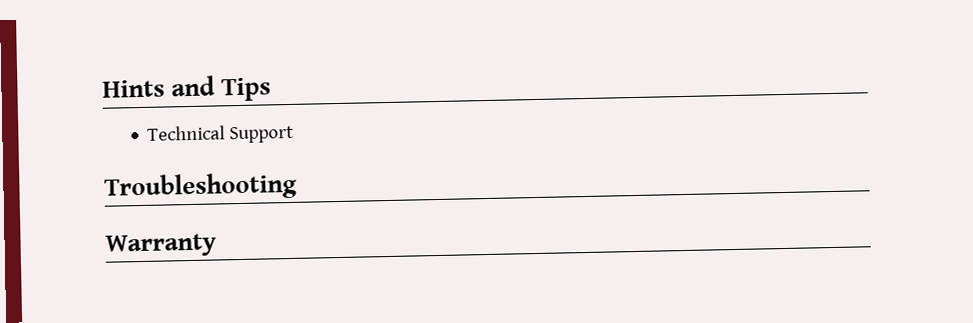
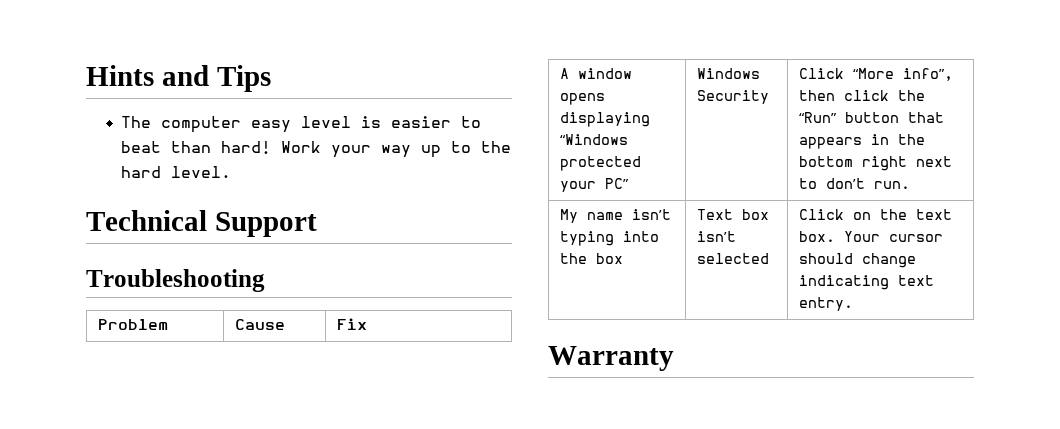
[147,125,295,144] [104,171,297,202] Technical Support // Troubleshooting -> [121,116,482,133] [121,141,512,158] [121,166,232,178] [86,210,317,237] [86,269,265,292] [97,319,168,330] [234,319,285,330] [336,318,367,330] [559,68,632,79] [559,93,605,105] [559,112,650,127] [559,134,628,145] [559,156,641,171] [559,178,629,192] [696,68,760,79] [696,90,769,104] [798,68,953,81] [798,90,925,101] [798,112,944,123] [798,134,925,149] [798,156,952,171] [798,178,910,189] [559,209,671,223] [559,231,659,246] [559,253,623,264] [696,209,769,220] [696,231,736,242] [696,253,769,264] [798,209,952,220] [798,231,943,242] [798,253,916,268] [798,275,934,290] [798,297,853,311] The computer easy level is easier to beat than hard! Work your way up to the hard level. // Technical Support // Troubleshooting // Problem | Cause | Fix // A window opens displaying “Windows protected your PC” | Windows Security | Click “More info”, then click the “Run” button that appears in the bottom right next to don’t run. // My name isn’t typing into the box | Text box isn’t selected | Click on the text box. Your cursor should change indicating text entry.

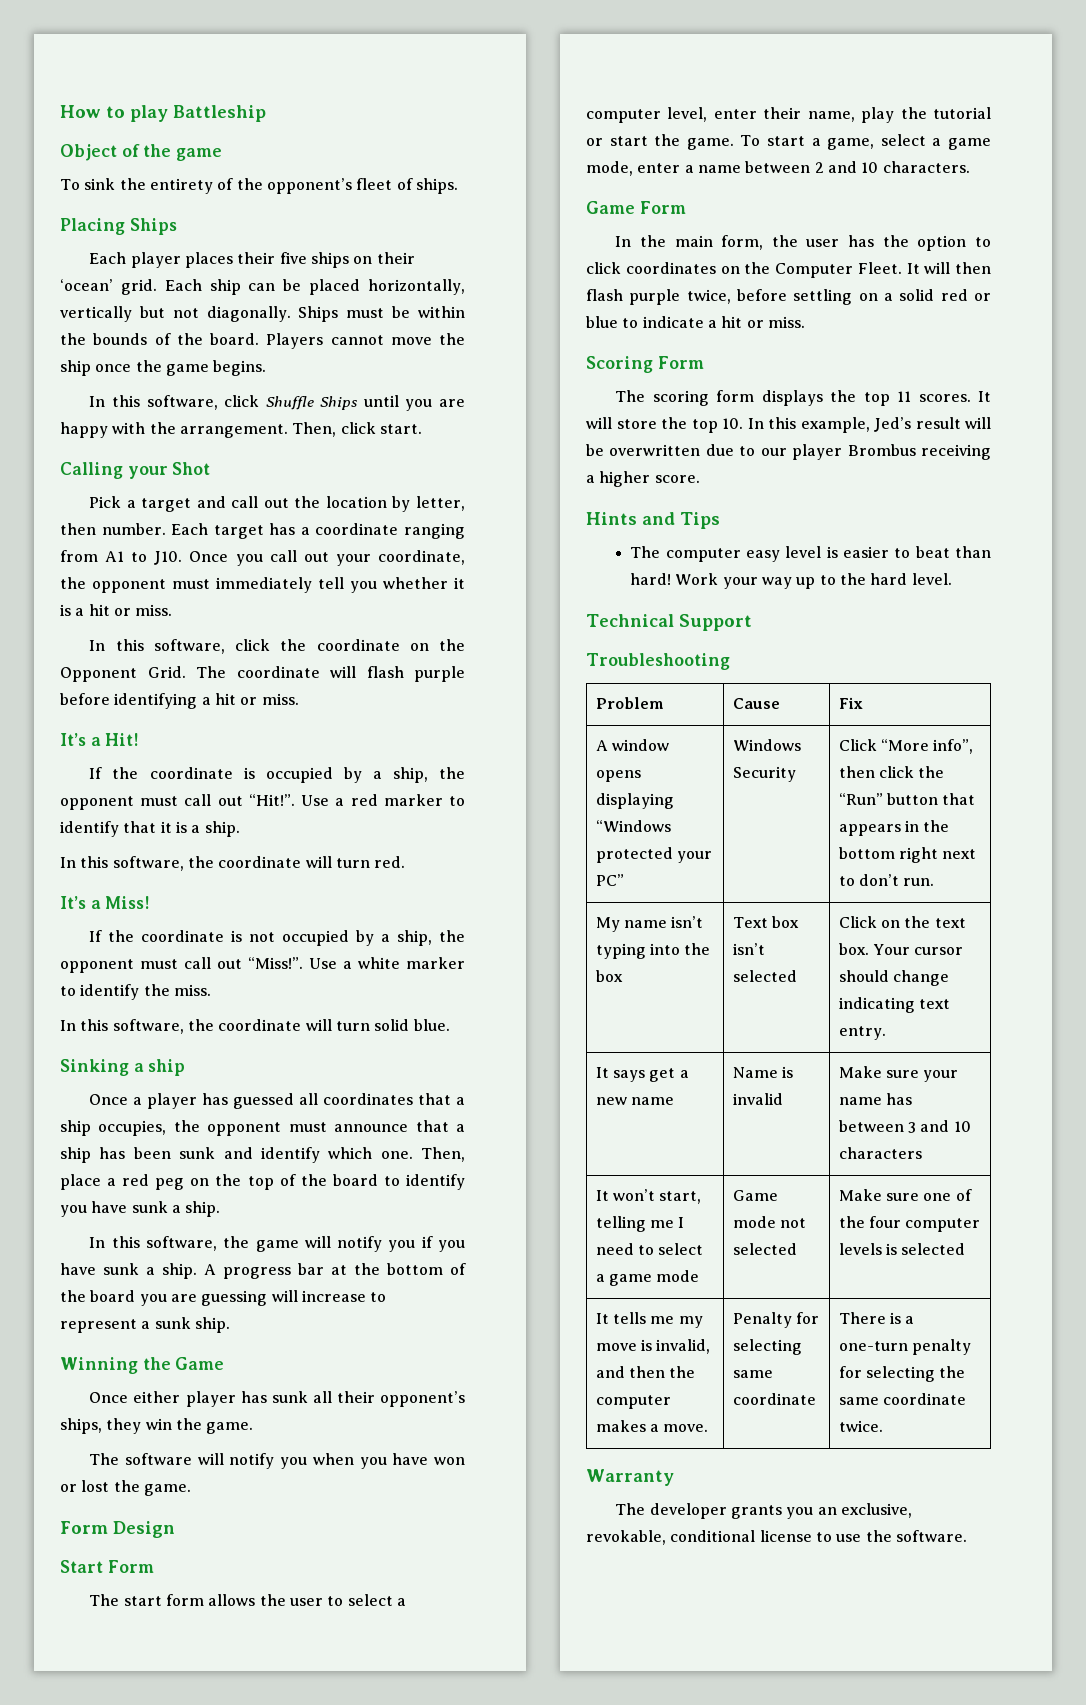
(86, 75) none -> [60,105,266,122] [60,144,223,161] [60,178,458,194] [60,218,177,235] [89,252,415,268] [60,279,465,295] [60,306,465,322] [60,333,465,349] [60,360,267,376] [89,395,465,411] [60,422,422,438] [60,462,211,479] [89,496,465,512] [60,523,465,539] [60,550,465,566] [60,577,465,593] [60,604,173,616] [89,639,465,654] [60,666,465,682] [60,693,299,709] [60,733,140,746] [89,767,466,783] [60,794,465,810] [60,821,240,837] [60,856,406,871] [60,896,151,909] [89,930,466,946] [60,957,465,973] [60,984,211,1000] [60,1019,450,1034] [60,1059,186,1076] [89,1093,465,1109] [60,1120,465,1136] [60,1147,465,1163] [60,1174,465,1190] [60,1201,221,1217] [89,1236,465,1252] [60,1263,466,1279] [60,1290,387,1306] [60,1317,230,1333] [60,1357,225,1374] [89,1391,465,1407] [60,1418,254,1434] [89,1453,465,1469] [60,1480,191,1496] [60,1521,175,1538] [60,1560,154,1573] [89,1594,406,1606] [586,107,991,123] [586,134,991,150] [586,161,970,176] [586,201,686,214] [615,235,991,251] [586,262,991,278] [586,289,991,305] [586,316,805,328] [586,356,704,373] [615,390,992,406] [586,417,991,433] [586,444,991,460] [586,471,700,487] How to play Battleship // Object of the game // To sink the entirety of the opponent’s fleet of ships. // Placing Ships // Each player places their five ships on their ‘ocean’ grid. Each ship can be placed horizontally, vertically but not diagonally. Ships must be within the bounds of the board. Players cannot move the ship once the game begins. // In this software, click Shuffle Ships until you are happy with the arrangement. Then, click start. // Calling your Shot // Pick a target and call out the location by letter, then number. Each target has a coordinate ranging from A1 to J10. Once you call out your coordinate, the opponent must immediately tell you whether it is a hit or miss. // In this software, click the coordinate on the Opponent Grid. The coordinate will flash purple before identifying a hit or miss. // It’s a Hit! // If the coordinate is occupied by a ship, the opponent must call out “Hit!”. Use a red marker to identify that it is a ship. // In this software, the coordinate will turn red. // It’s a Miss! // If the coordinate is not occupied by a ship, the opponent must call out “Miss!”. Use a white marker to identify the miss. // In this software, the coordinate will turn solid blue. // Sinking a ship // Once a player has guessed all coordinates that a ship occupies, the opponent must announce that a ship has been sunk and identify which one. Then, place a red peg on the top of the board to identify you have sunk a ship. // In this software, the game will notify you if you have sunk a ship. A progress bar at the bottom of the board you are guessing will increase to represent a sunk ship. // Winning the Game // Once either player has sunk all their opponent’s ships, they win the game. // The software will notify you when you have won or lost the game. // Form Design // Start Form // The start form allows the user to select a computer level, enter their name, play the tutorial or start the game. To start a game, select a game mode, enter a name between 2 and 10 characters. // Game Form // In the main form, the user has the option to click coordinates on the Computer Fleet. It will then flash purple twice, before settling on a solid red or blue to indicate a hit or miss. // Scoring Form // The scoring form displays the top 11 scores. It will store the top 10. In this example, Jed’s result will be overwritten due to our player Brombus receiving a higher score. //
[548,346,674,371] // Warranty -> [595,1067,689,1082] [595,1097,675,1105] [732,1066,794,1078] [732,1093,783,1105] [838,1066,959,1082] [838,1093,913,1105] [838,1120,971,1133] [838,1147,922,1159] [595,1189,702,1204] [595,1216,685,1232] [595,1243,704,1255] [595,1270,700,1286] [732,1190,778,1201] [732,1216,807,1228] [732,1243,797,1255] [838,1189,972,1201] [838,1216,981,1232] [838,1243,966,1255] [595,1312,703,1328] [595,1339,711,1354] [595,1366,696,1378] [595,1395,671,1409] [595,1420,709,1432] [732,1312,820,1328] [732,1339,802,1355] [732,1370,773,1378] [732,1393,816,1405] [838,1312,915,1324] [838,1339,972,1355] [838,1366,966,1382] [838,1393,967,1405] [838,1420,883,1432] [586,1469,674,1486] [615,1503,912,1519] [586,1530,967,1545] // It says get a new name | Name is invalid | Make sure your name has between 3 and 10 characters // It won’t start, telling me I need to select a game mode | Game mode not selected | Make sure one of the four computer levels is selected // It tells me my move is invalid, and then the computer makes a move. | Penalty for selecting same coordinate | There is a one-turn penalty for selecting the same coordinate twice. // Warranty // The developer grants you an exclusive, revokable, conditional license to use the software.

